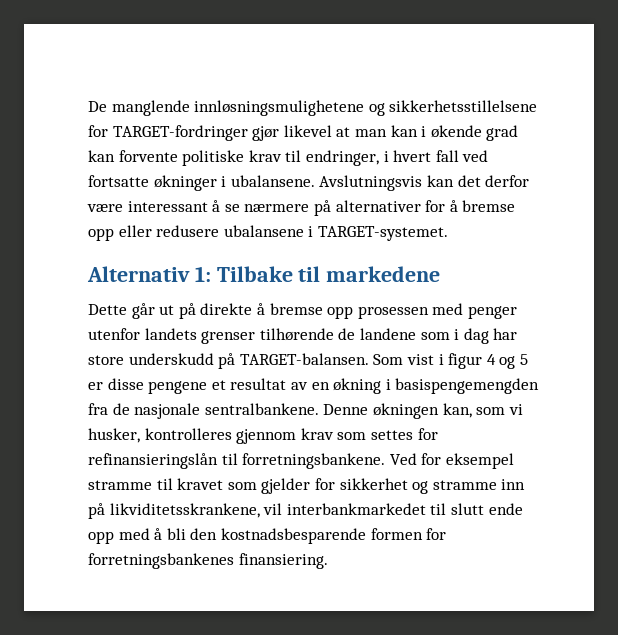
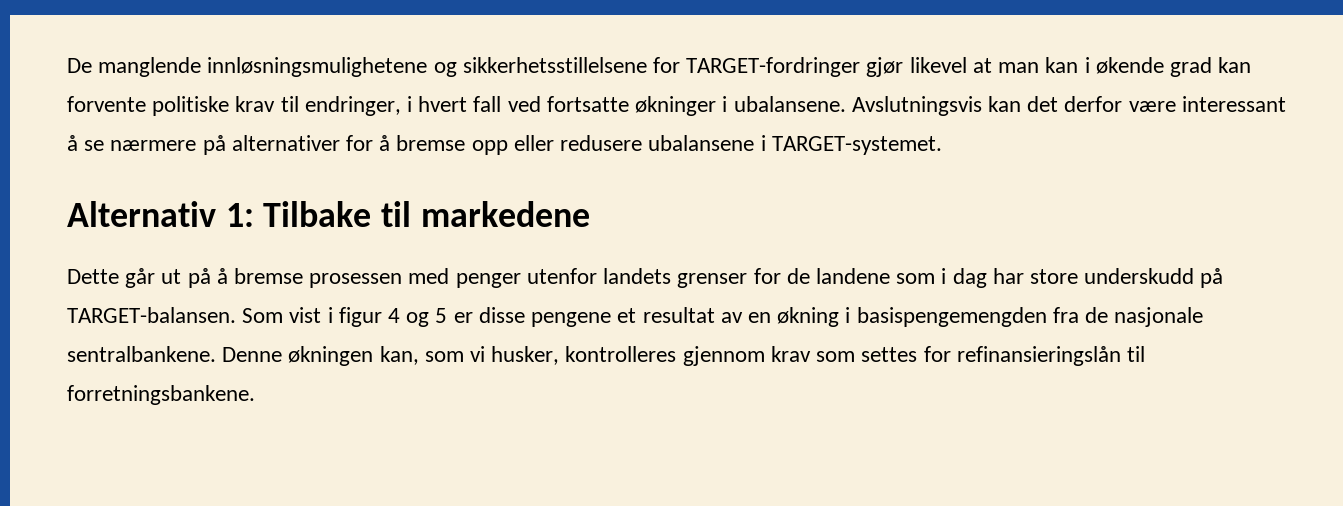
[200,303,354,319] direkte å bremse opp -> [216,268,304,284] å bremse
[259,328,334,341] tilhørende -> [753,268,781,284] for
[389,453,514,469] [88,478,526,494] [88,503,523,519] [88,528,447,544] [88,553,328,569] Ved for eksempel stramme til kravet som gjelder for sikkerhet og stramme inn på likviditetsskrankene, vil interbankmarkedet til slutt ende opp med å bli den kostnadsbesparende formen for forretningsbankenes finansiering. -> (255, 395) none

